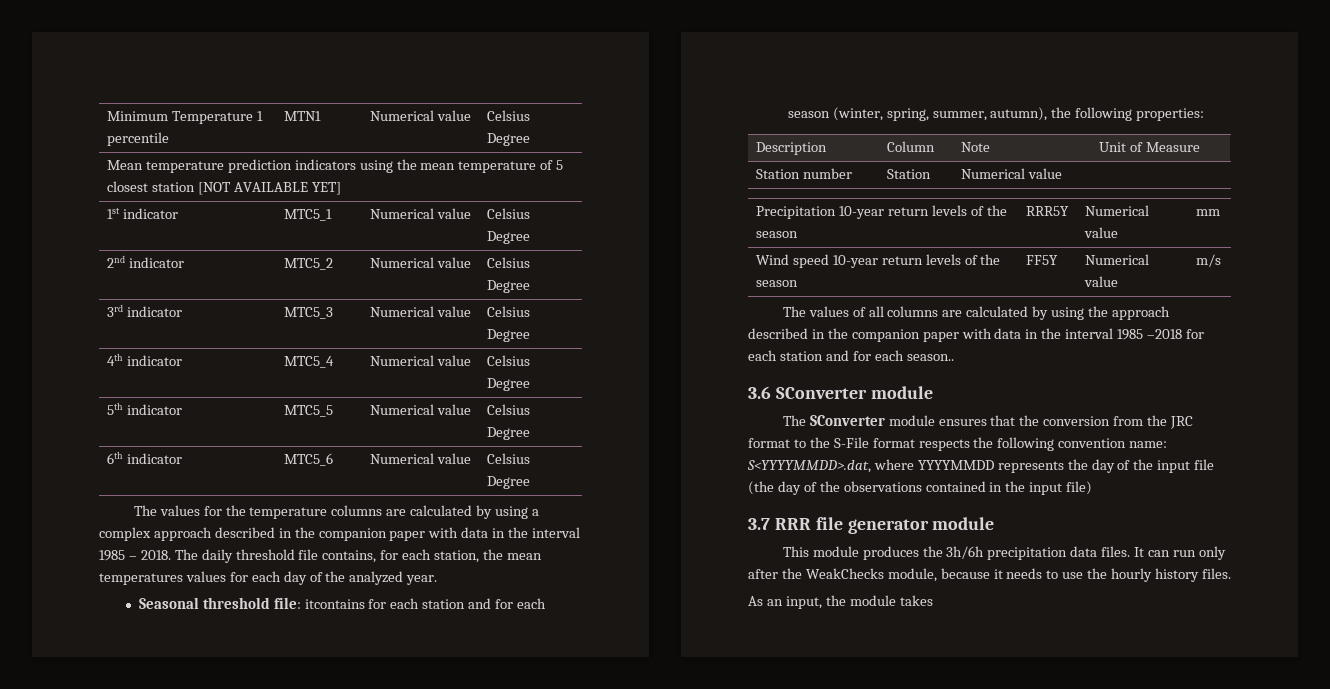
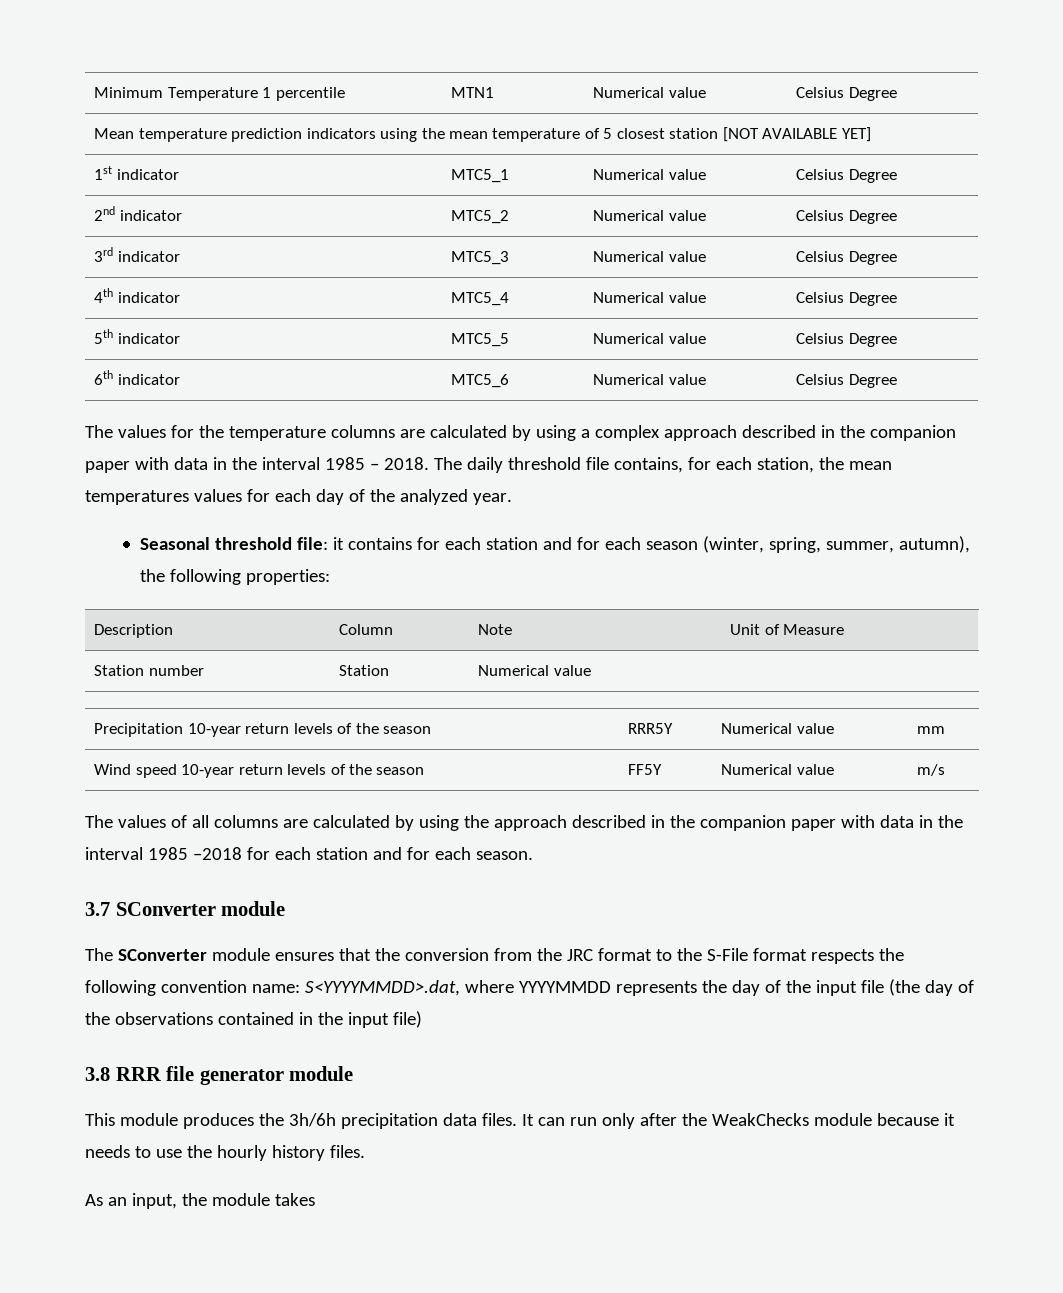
[304,599,365,609] itcontains -> [333,537,413,550] it contains
[906,354,954,361] [748,386,771,399] season.. // 3.6 -> [475,851,533,860] [85,902,110,916] season. // 3.7
[748,518,770,530] 3.7 -> [85,1067,110,1081] 3.8
[887,568,937,582] module, -> [813,1113,872,1126] module

